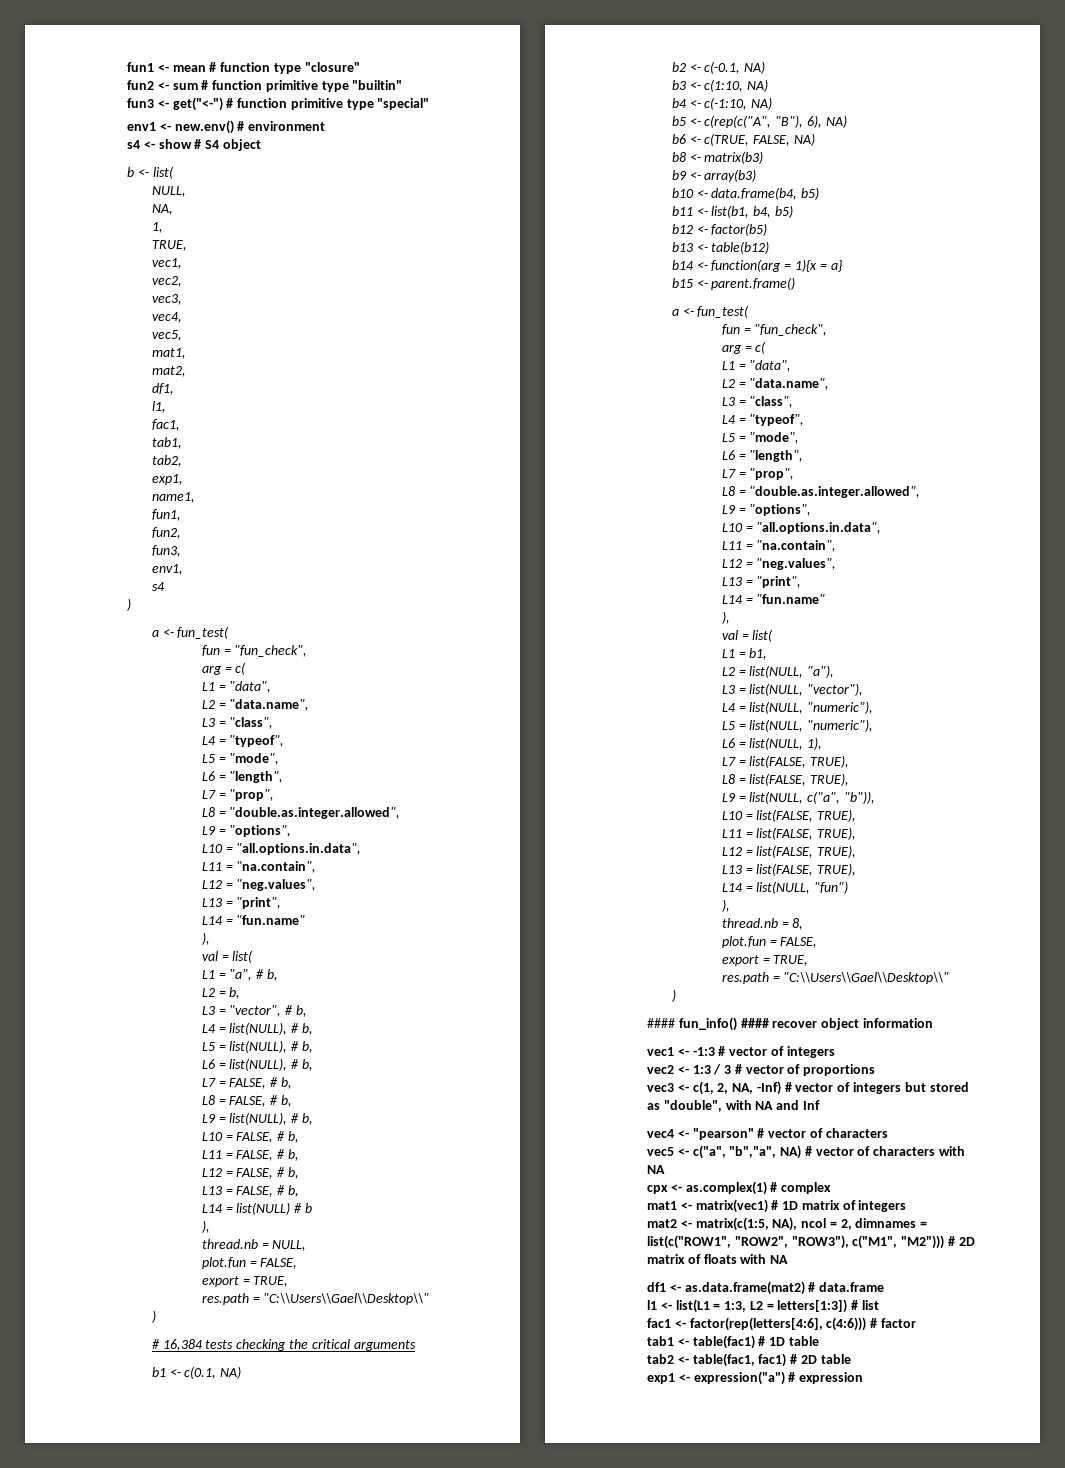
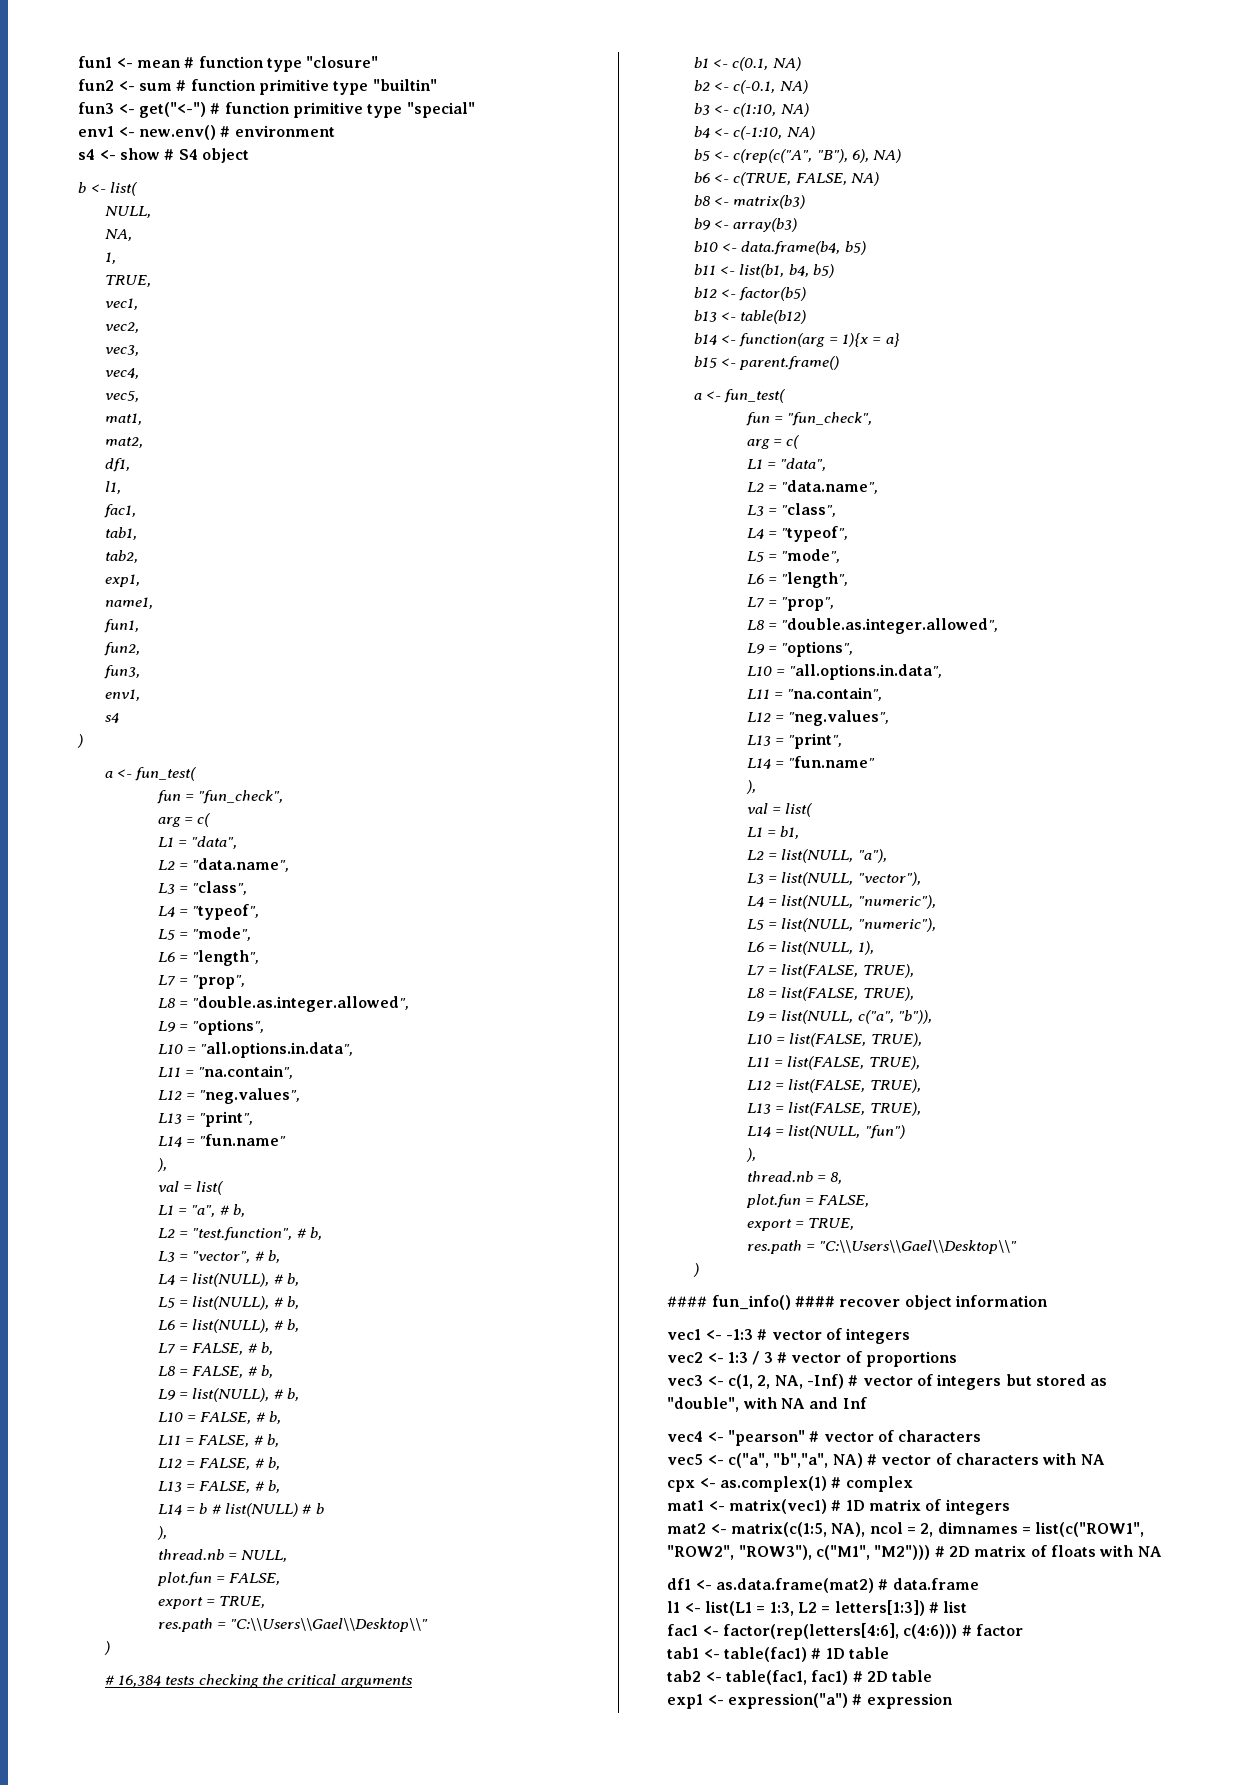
(226, 994) none -> [192,1227,307,1241] "test.function", #
(233, 1210) none -> [199,1503,222,1514] b #

